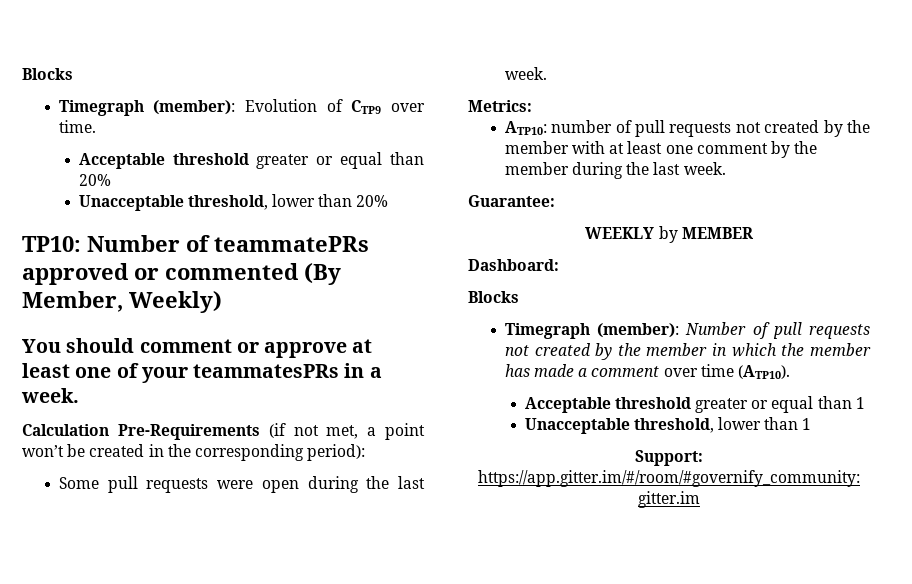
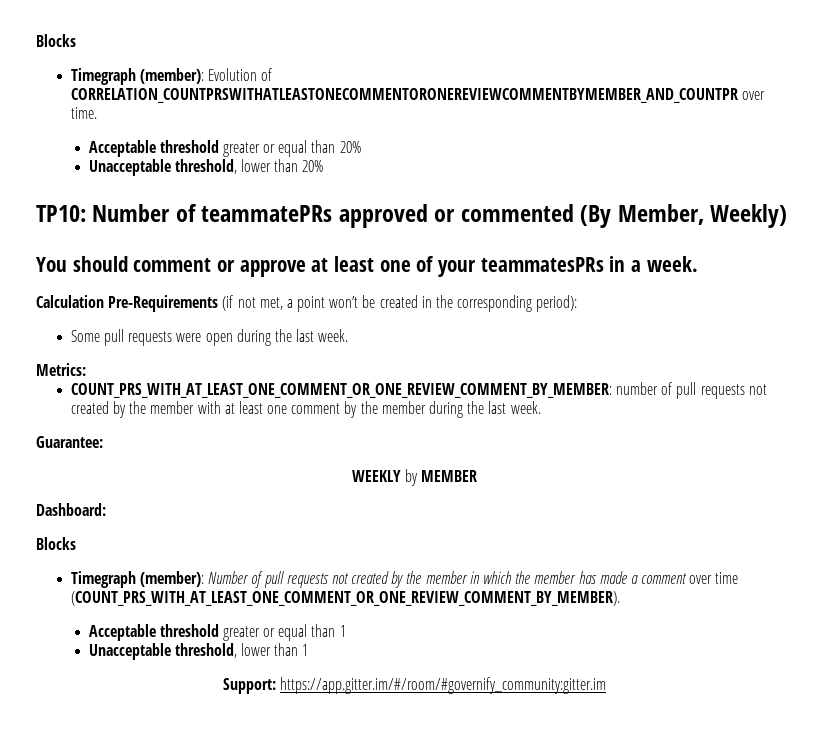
[351,100,382,114] CTP9 -> [70,88,738,103] CORRELATION_COUNTPRSWITHATLEASTONECOMMENTORONEREVIEWCOMMENTBYMEMBER_AND_COUNTPR
[504,121,547,135] ATP10: -> [70,383,612,398] COUNT_PRS_WITH_AT_LEAST_ONE_COMMENT_OR_ONE_REVIEW_COMMENT_BY_MEMBER:
[737,365,790,379] (ATP10). -> [70,591,620,606] (COUNT_PRS_WITH_AT_LEAST_ONE_COMMENT_OR_ONE_REVIEW_COMMENT_BY_MEMBER).

